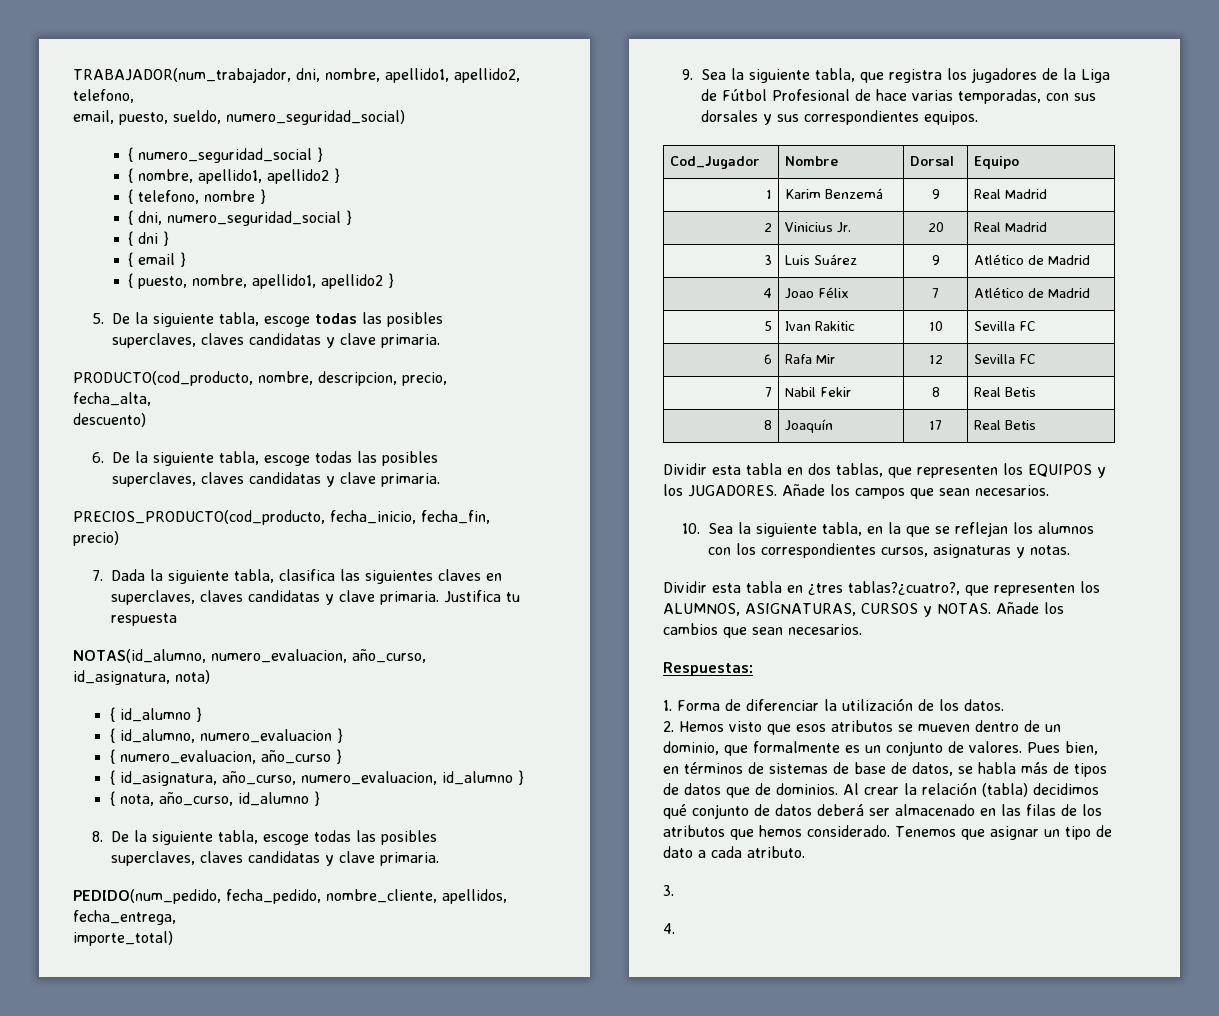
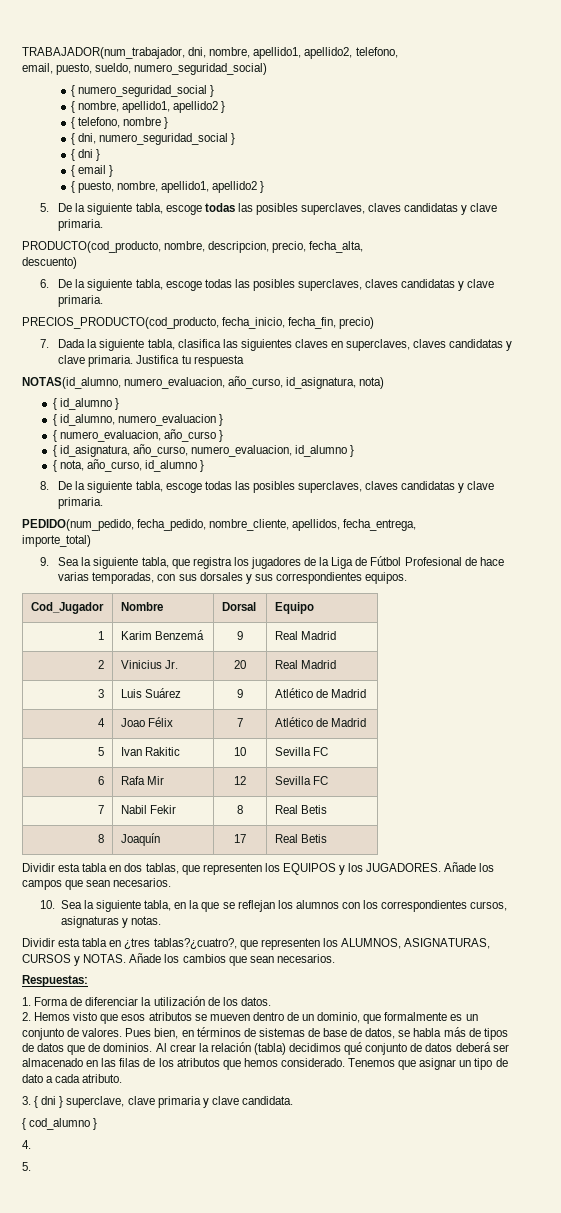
(674, 890) none -> [34,1096,293,1108] [22,1118,98,1130] { dni } superclave, clave primaria y clave candidata. // { cod_alumno }
(675, 928) none -> [22,1162,31,1171] // 5.

